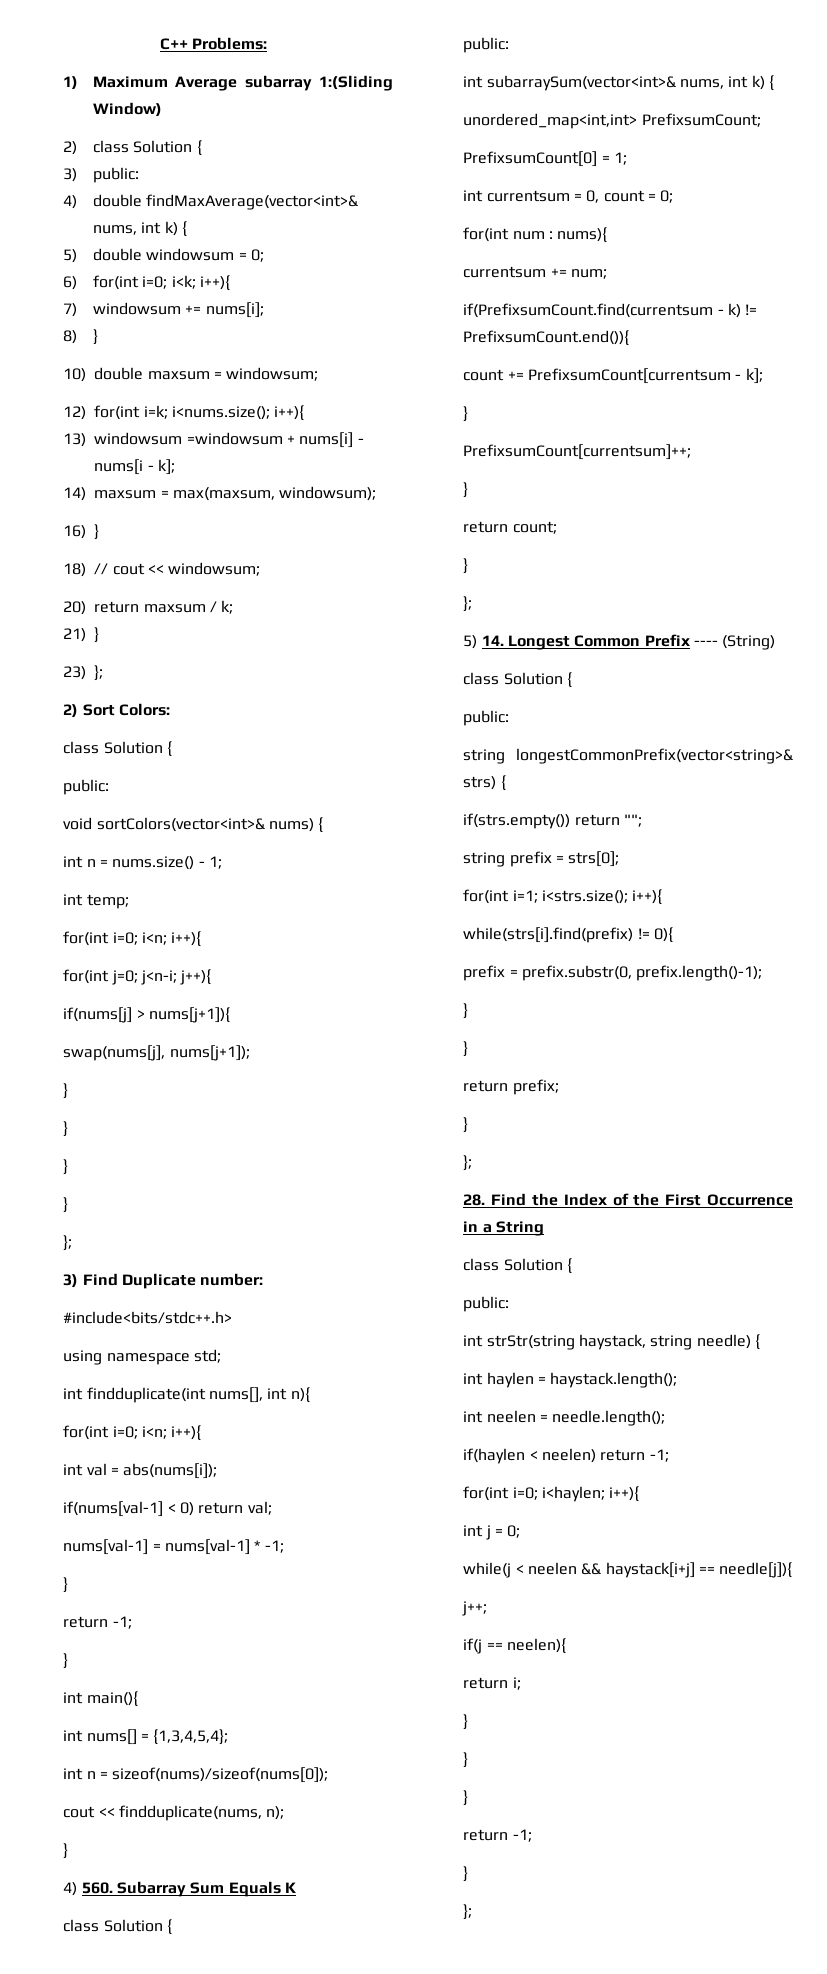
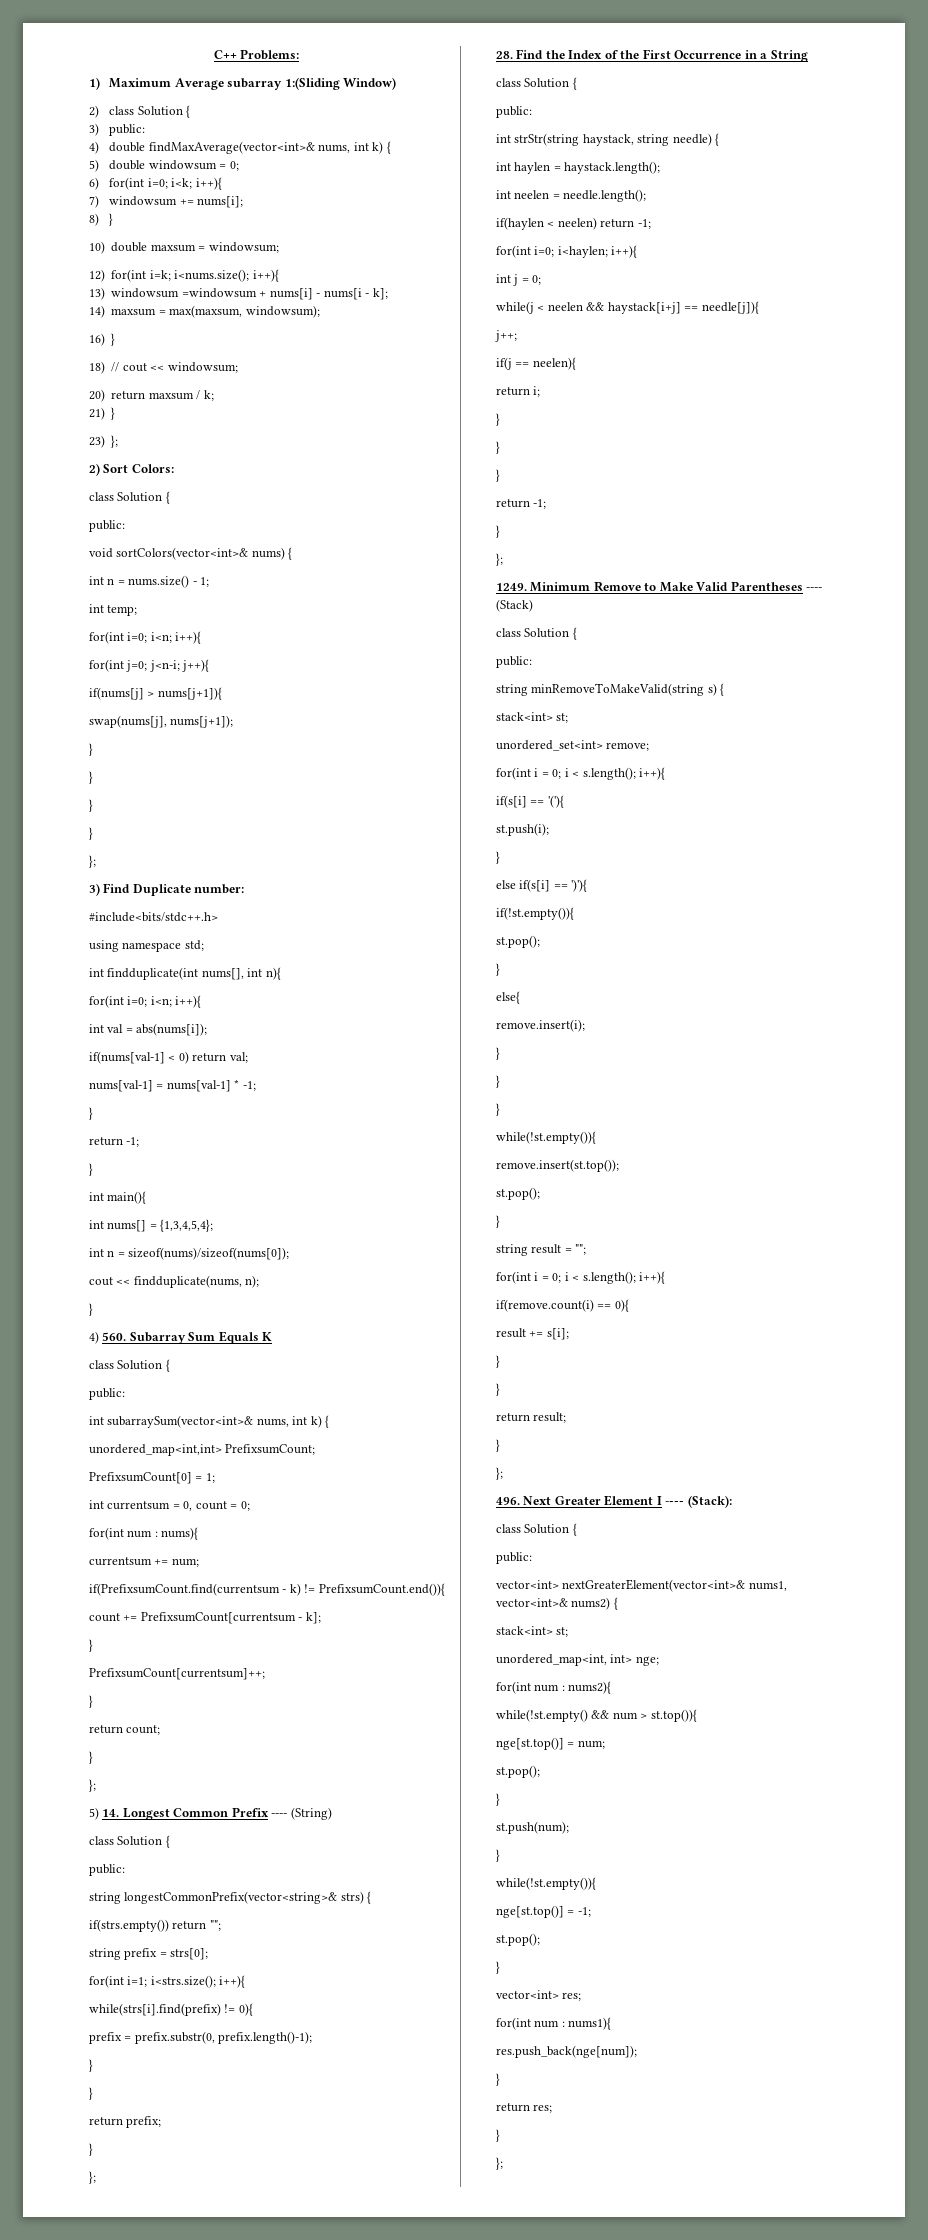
(473, 1912) none -> [495,581,823,592] [495,599,533,612] [495,627,577,640] [495,656,532,668] [495,683,725,696] [495,712,569,723] [495,740,650,751] [495,767,666,780] [495,795,564,808] [495,823,549,836] [495,851,500,864] [495,879,588,892] [495,907,574,920] [495,935,540,948] [495,963,500,976] [495,991,520,1004] [495,1019,585,1032] [495,1047,500,1060] [495,1075,500,1088] [495,1103,500,1116] [495,1131,596,1144] [495,1159,619,1172] [495,1187,540,1200] [495,1215,500,1228] [495,1244,587,1256] [495,1271,666,1284] [495,1299,629,1312] [495,1328,569,1340] [495,1355,500,1368] [495,1383,500,1396] [495,1412,567,1423] [495,1439,500,1452] [495,1467,503,1480] [495,1495,732,1508] [495,1523,577,1536] [495,1552,532,1564] [495,1579,787,1592] [495,1597,618,1610] [495,1626,569,1637] [495,1654,659,1666] [495,1681,612,1694] [495,1709,697,1722] [495,1737,605,1750] [495,1765,540,1778] [495,1793,500,1806] [495,1821,569,1834] [495,1849,500,1862] [495,1877,596,1890] [495,1905,591,1918] [495,1933,540,1946] [495,1961,500,1974] [495,1990,582,2001] [495,2017,612,2030] [495,2045,637,2058] [495,2073,500,2086] [495,2103,553,2113] [495,2129,500,2142] [495,2157,503,2170] // 1249. Minimum Remove to Make Valid Parentheses ---- (Stack) // class Solution { // public: // string minRemoveToMakeValid(string s) { // stack<int> st; // unordered_set<int> remove; // for(int i = 0; i < s.length(); i++){ // if(s[i] == '('){ // st.push(i); // } // else if(s[i] == ')'){ // if(!st.empty()){ // st.pop(); // } // else{ // remove.insert(i); // } // } // } // while(!st.empty()){ // remove.insert(st.top()); // st.pop(); // } // string result = ""; // for(int i = 0; i < s.length(); i++){ // if(remove.count(i) == 0){ // result += s[i]; // } // } // return result; // } // }; // 496. Next Greater Element I ---- (Stack): // class Solution { // public: // vector<int> nextGreaterElement(vector<int>& nums1, vector<int>& nums2) { // stack<int> st; // unordered_map<int, int> nge; // for(int num : nums2){ // while(!st.empty() && num > st.top()){ // nge[st.top()] = num; // st.pop(); // } // st.push(num); // } // while(!st.empty()){ // nge[st.top()] = -1; // st.pop(); // } // vector<int> res; // for(int num : nums1){ // res.push_back(nge[num]); // } // return res; // } // };

